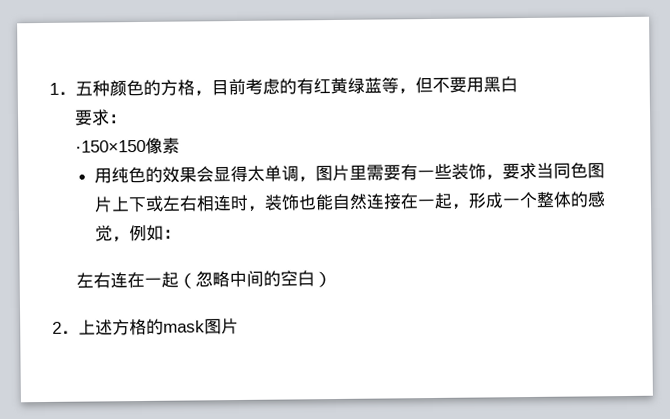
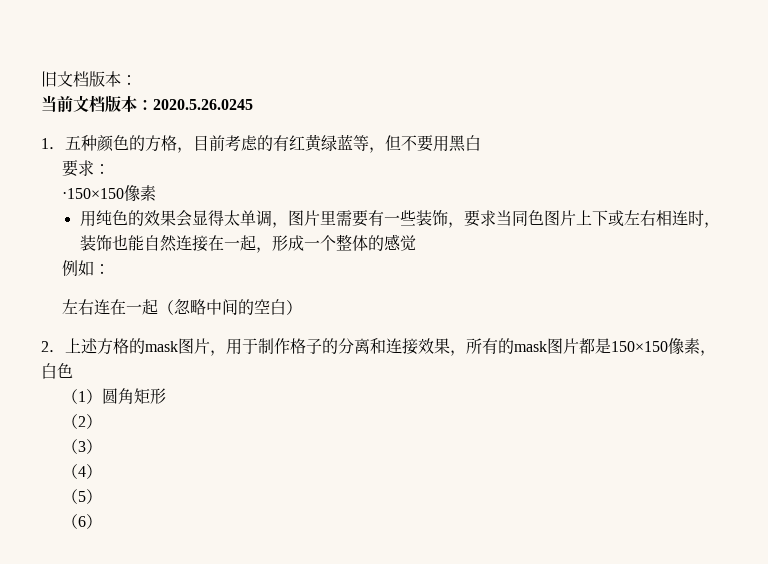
(49, 88) none -> [41,71,137,87] [41,95,253,113] 旧文档版本： // 当前文档版本：2020.5.26.0245 //
[112,236,131,243] ， -> (416, 243) //
(239, 326) none -> [210,338,716,356] [41,363,73,379] [62,388,167,404] [62,414,103,429] [62,439,103,454] [62,464,103,479] [62,489,103,504] [62,514,103,529] ，用于制作格子的分离和连接效果，所有的mask图片都是150×150像素，白色 // （1）圆角矩形 // （2） // （3） // （4） // （5） // （6）

